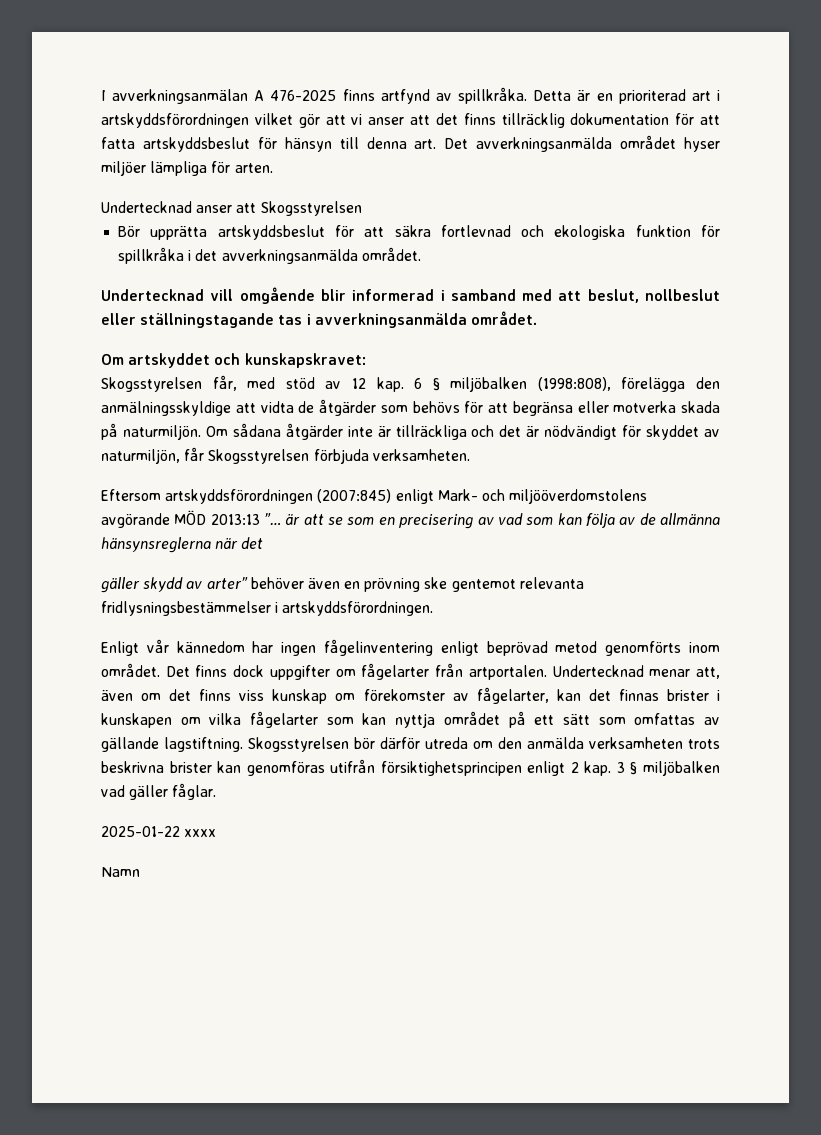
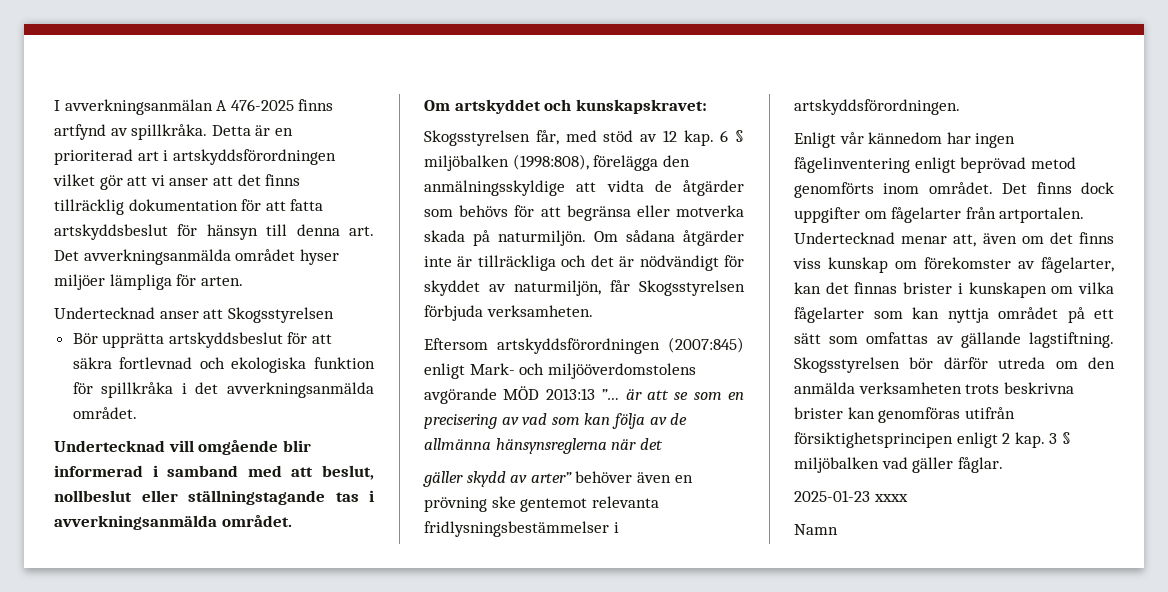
[101,826,180,837] 2025-01-22 -> [794,490,870,502] 2025-01-23

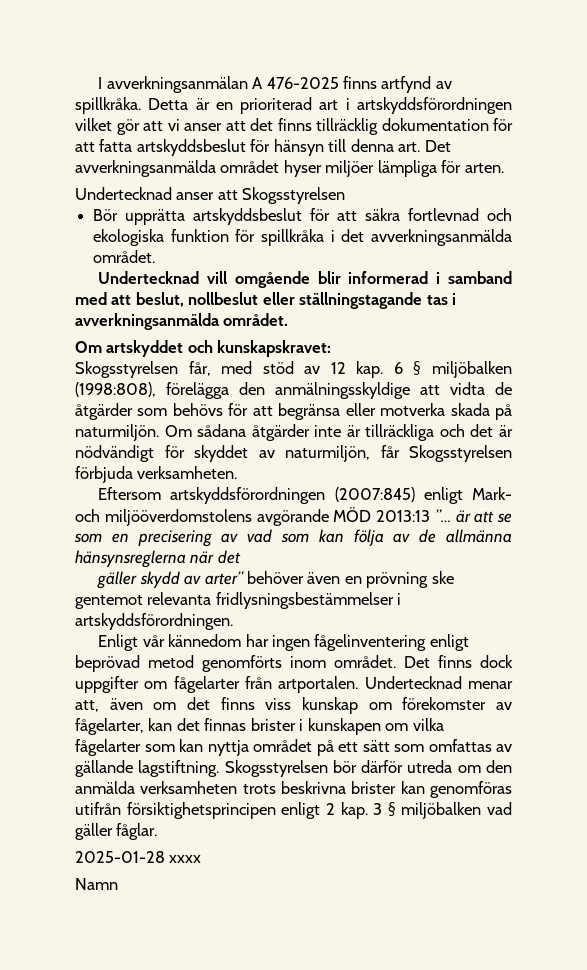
[794,490,870,502] 2025-01-23 -> [75,851,165,863] 2025-01-28

